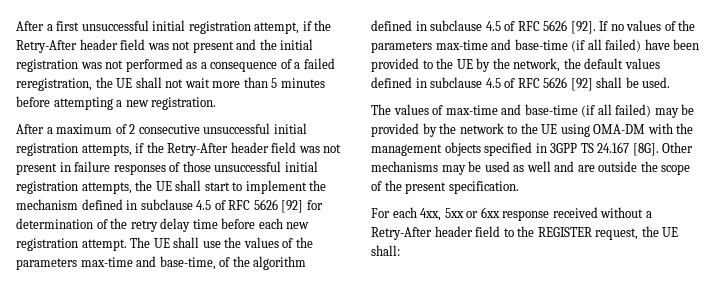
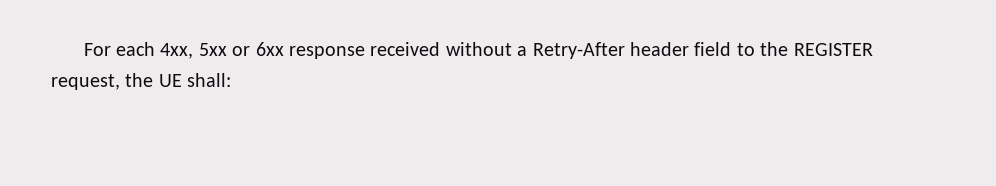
[16,20,332,34] [16,39,314,53] [16,58,335,72] [16,77,325,91] [16,96,217,110] [16,123,307,134] [16,142,342,156] [16,161,318,175] [16,180,327,194] [16,199,323,213] [16,218,310,232] [16,237,313,251] [16,256,307,270] [371,20,696,34] [371,39,700,53] [371,58,660,72] [371,77,671,91] [371,104,695,118] [371,123,694,137] [371,142,694,156] [371,161,691,175] [371,180,519,194] After a first unsuccessful initial registration attempt, if the Retry-After header field was not present and the initial registration was not performed as a consequence of a failed reregistration, the UE shall not wait more than 5 minutes before attempting a new registration. // After a maximum of 2 consecutive unsuccessful initial registration attempts, if the Retry-After header field was not present in failure responses of those unsuccessful initial registration attempts, the UE shall start to implement the mechanism defined in subclause 4.5 of RFC 5626 [92] for determination of the retry delay time before each new registration attempt. The UE shall use the values of the parameters max-time and base-time, of the algorithm defined in subclause 4.5 of RFC 5626 [92]. If no values of the parameters max-time and base-time (if all failed) have been provided to the UE by the network, the default values defined in subclause 4.5 of RFC 5626 [92] shall be used. // The values of max-time and base-time (if all failed) may be provided by the network to the UE using OMA-DM with the management objects specified in 3GPP TS 24.167 [8G]. Other mechanisms may be used as well and are outside the scope of the present specification. // -> (83, 49) none

